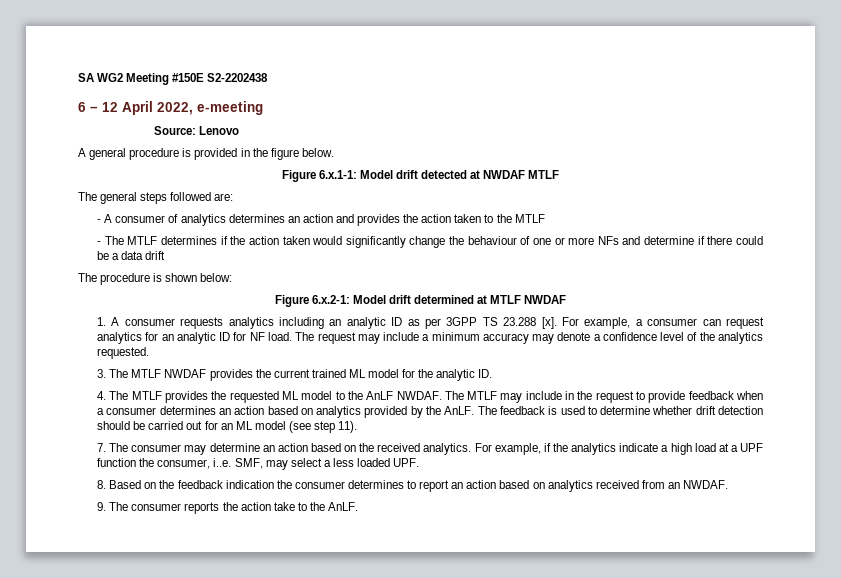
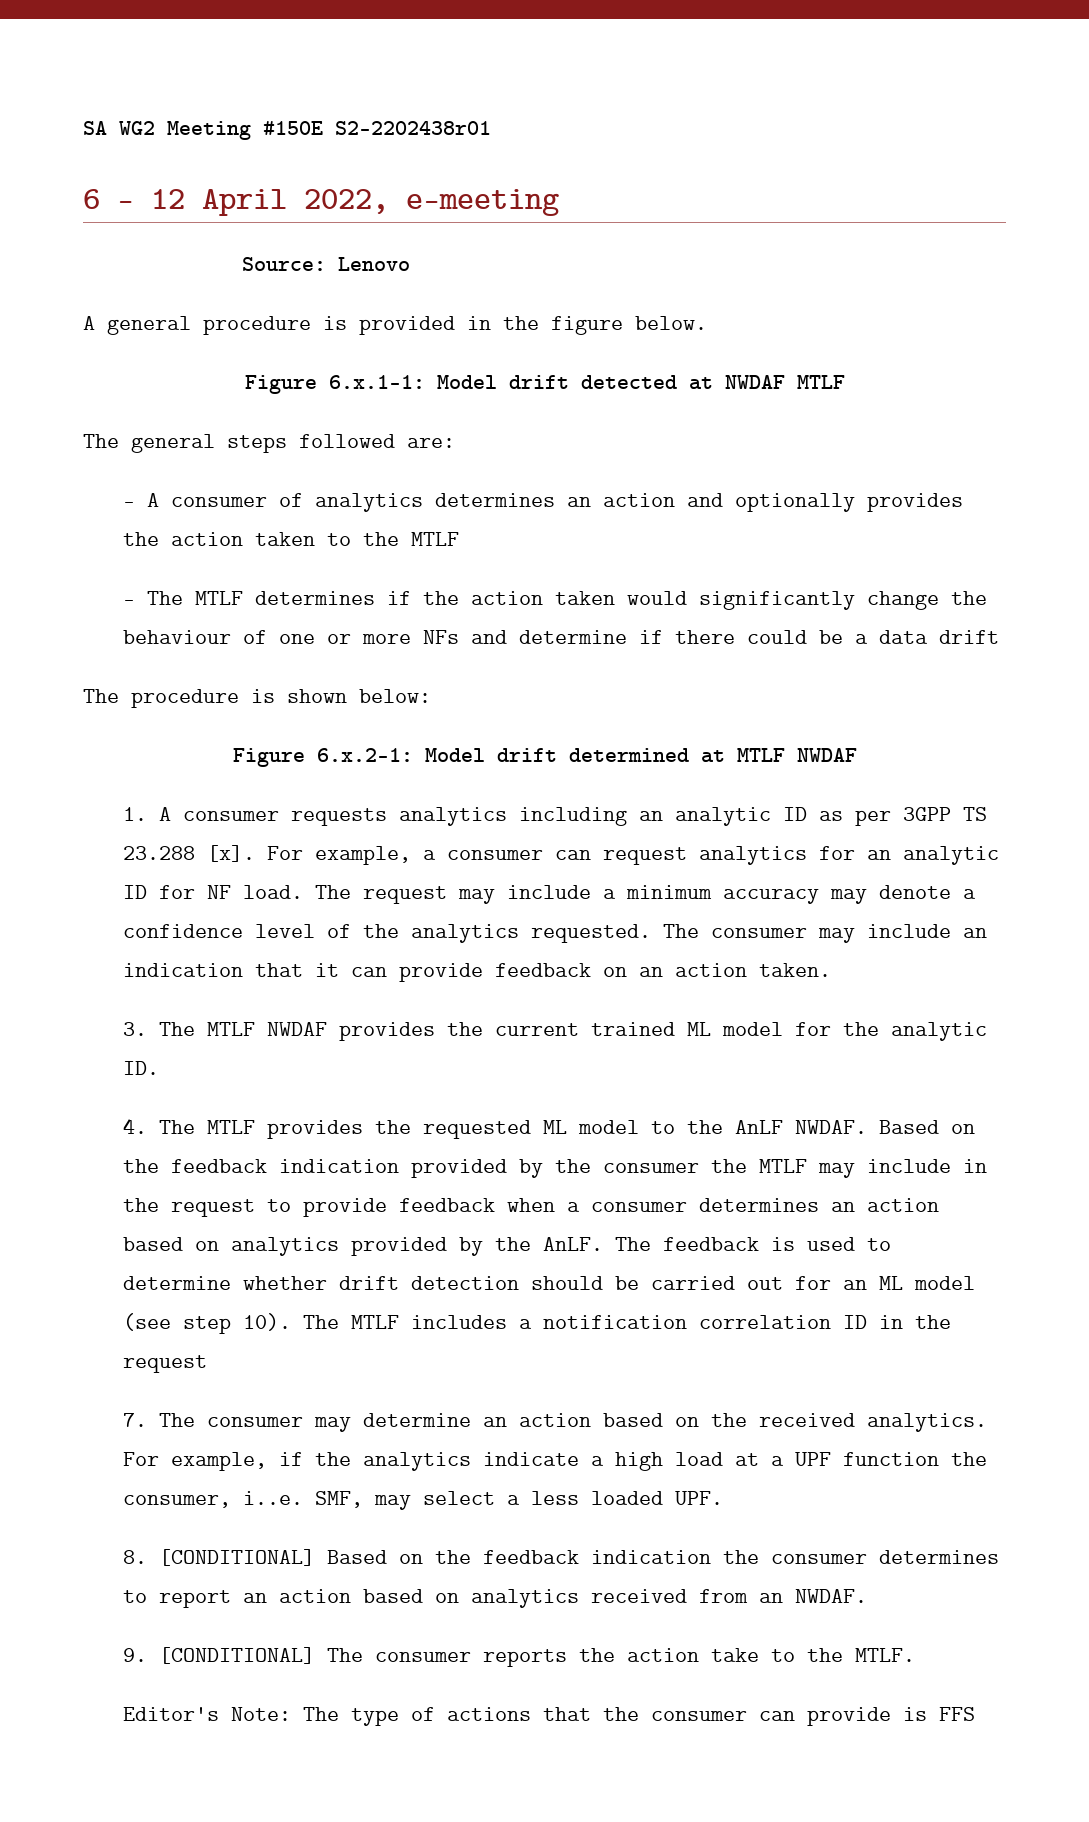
[207,73,269,82] S2-2202438 -> [335,121,491,135] S2-2202438r01
(354, 218) none -> [734,493,855,512] optionally
(150, 353) none -> [662,924,987,943] [122,963,831,982] The consumer may include an indication that it can provide feedback on an action taken.
[444,391,464,400] The -> [878,1120,975,1134] [122,1159,747,1178] Based on the feedback indication provided by the consumer the
[338,421,358,433] 11). -> [242,1313,951,1331] [122,1355,207,1373] 10). The MTLF includes a notification correlation ID in the request
(107, 484) none -> [158,1549,315,1566] [CONDITIONAL]
(107, 506) none -> [158,1647,315,1664] [CONDITIONAL]
[328,502,359,511] AnLF. -> [854,1648,915,1662] [122,1707,975,1726] MTLF. // Editor's Note: The type of actions that the consumer can provide is FFS

